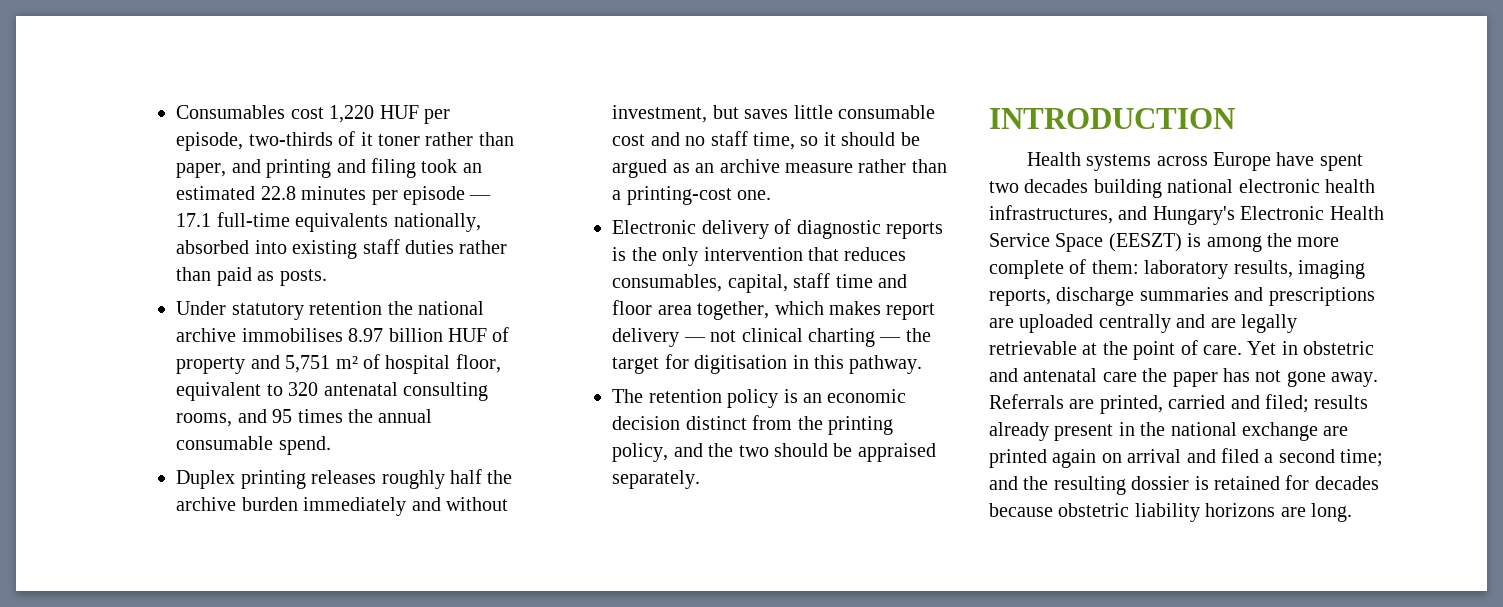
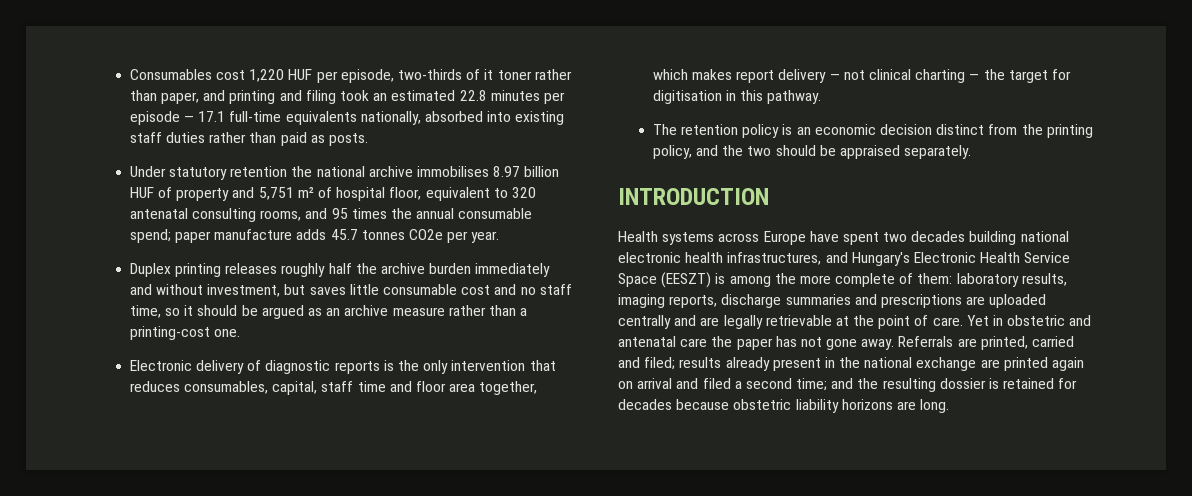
[278,436,331,455] spend. -> [129,229,500,243] spend; paper manufacture adds 45.7 tonnes CO2e per year.

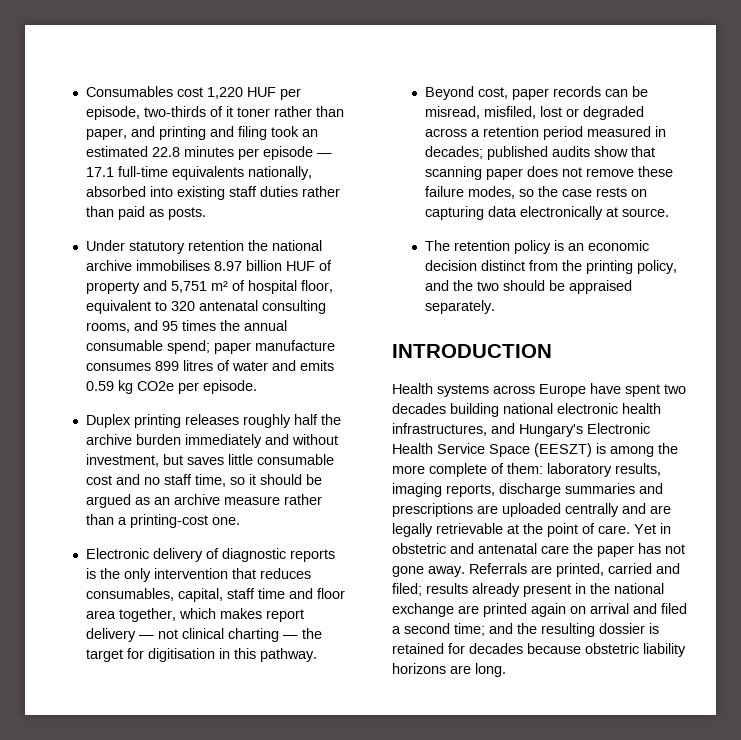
[296,229,405,240] adds 45.7 tonnes -> [86,360,335,371] [86,380,134,394] consumes 899 litres of water and emits 0.59 kg
[471,231,500,243] year. -> [203,380,258,394] episode.
(822, 97) none -> [425,86,649,100] [425,106,645,120] [425,126,667,140] [425,146,656,160] [425,166,674,180] [425,186,648,199] [425,206,670,220] // Beyond cost, paper records can be misread, misfiled, lost or degraded across a retention period measured in decades; published audits show that scanning paper does not remove these failure modes, so the case rests on capturing data electronically at source.

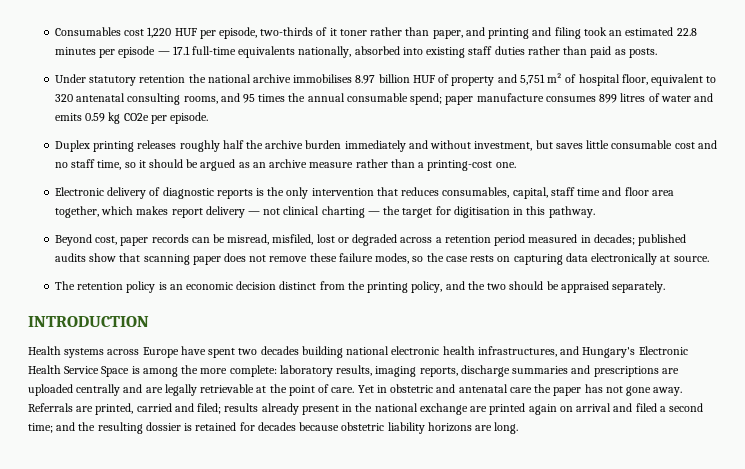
[534,443,592,457] (EESZT) -> (130, 371) none
[429,463,543,477] complete of them: -> [229,365,277,377] complete:

